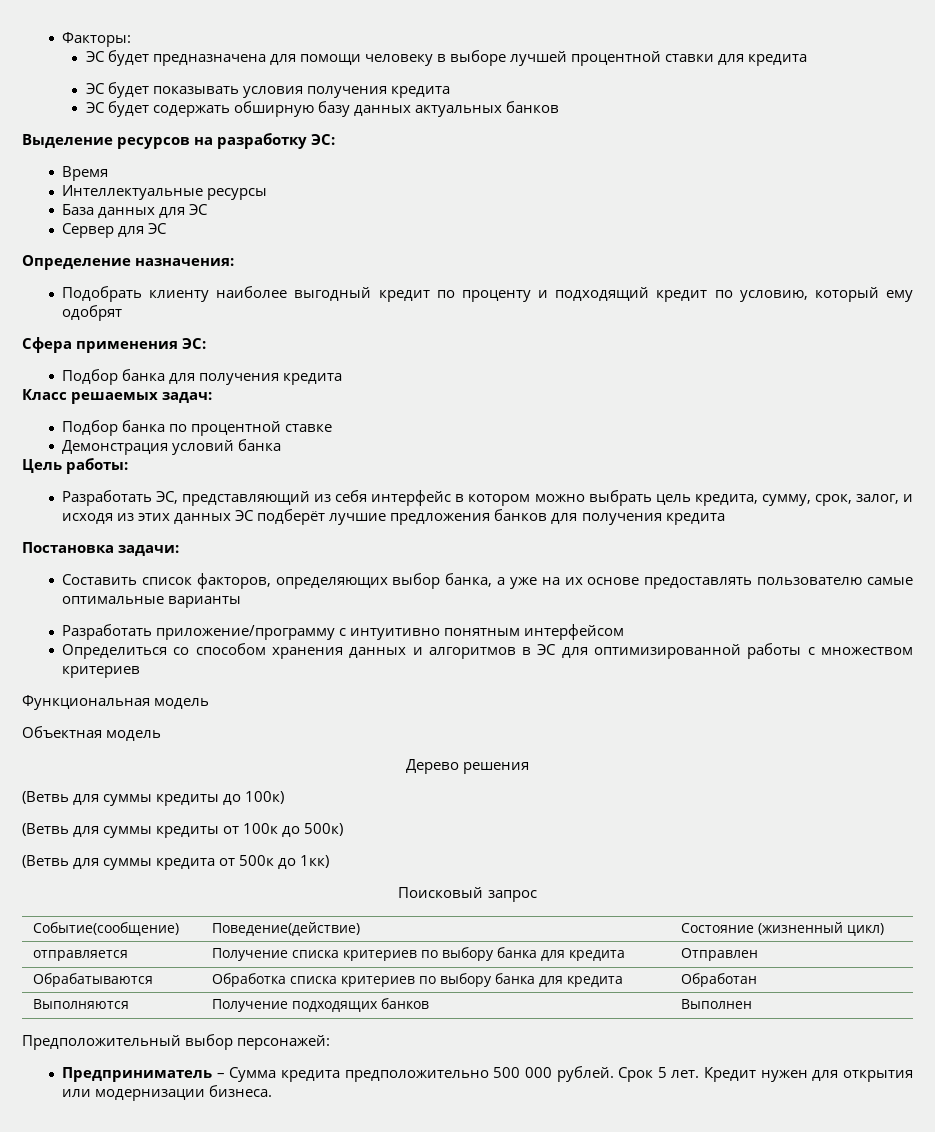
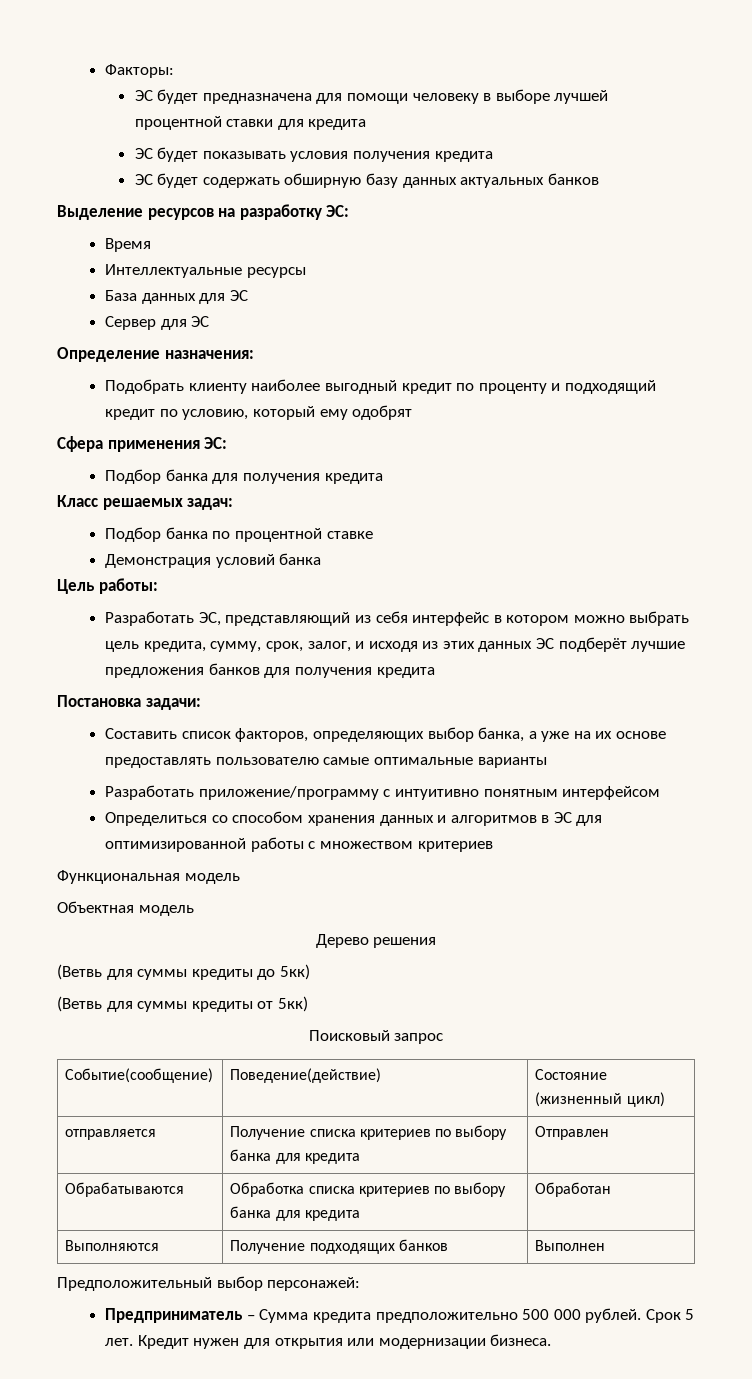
[245,791,285,804] 100к) -> [279,964,310,980] 5кк)
[243,823,344,837] [22,855,330,870] 100к до 500к) // (Ветвь для суммы кредита от 500к до 1кк) -> [277,996,308,1012] 5кк)

